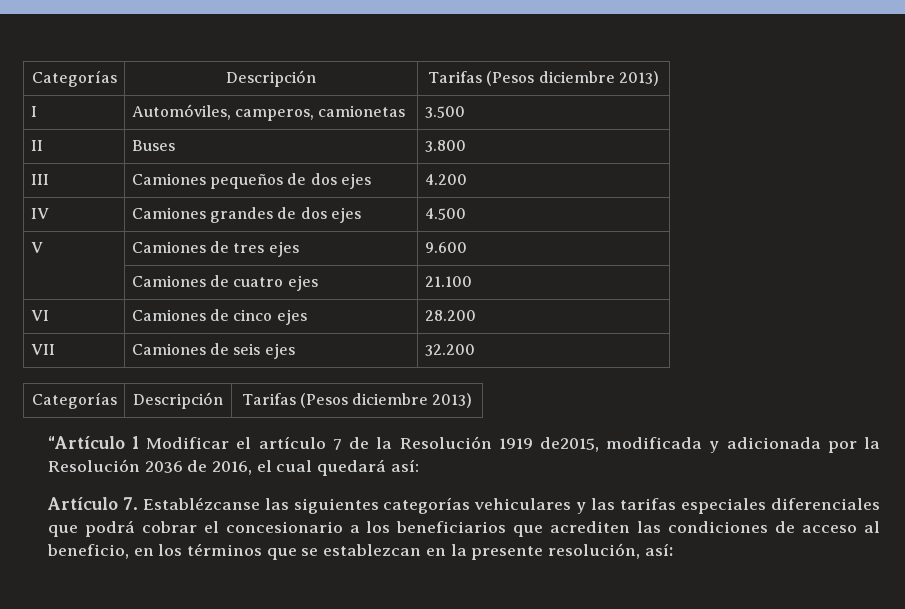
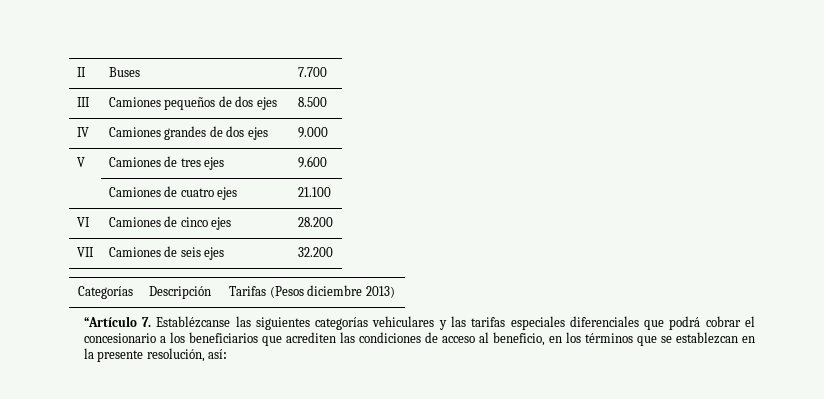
[31,70,117,87] [226,70,316,87] [428,71,659,86] [30,106,37,117] [131,104,406,121] [424,106,465,118] Categorías | Descripción | Tarifas (Pesos diciembre 2013) // I | Automóviles, camperos, camionetas | 3.500 // -> (76, 72) none
[424,140,466,152] 3.800 -> [297,67,327,77] 7.700
[424,174,467,185] 4.200 -> [297,97,327,107] 8.500
[424,208,466,220] 4.500 -> [297,127,328,138] 9.000
[132,436,880,453] [47,459,419,476] [46,497,118,510] 1 Modificar el artículo 7 de la Resolución 1919 de2015, modificada y adicionada por la Resolución 2036 de 2016, el cual quedará así: // Artículo -> (137, 321) none

